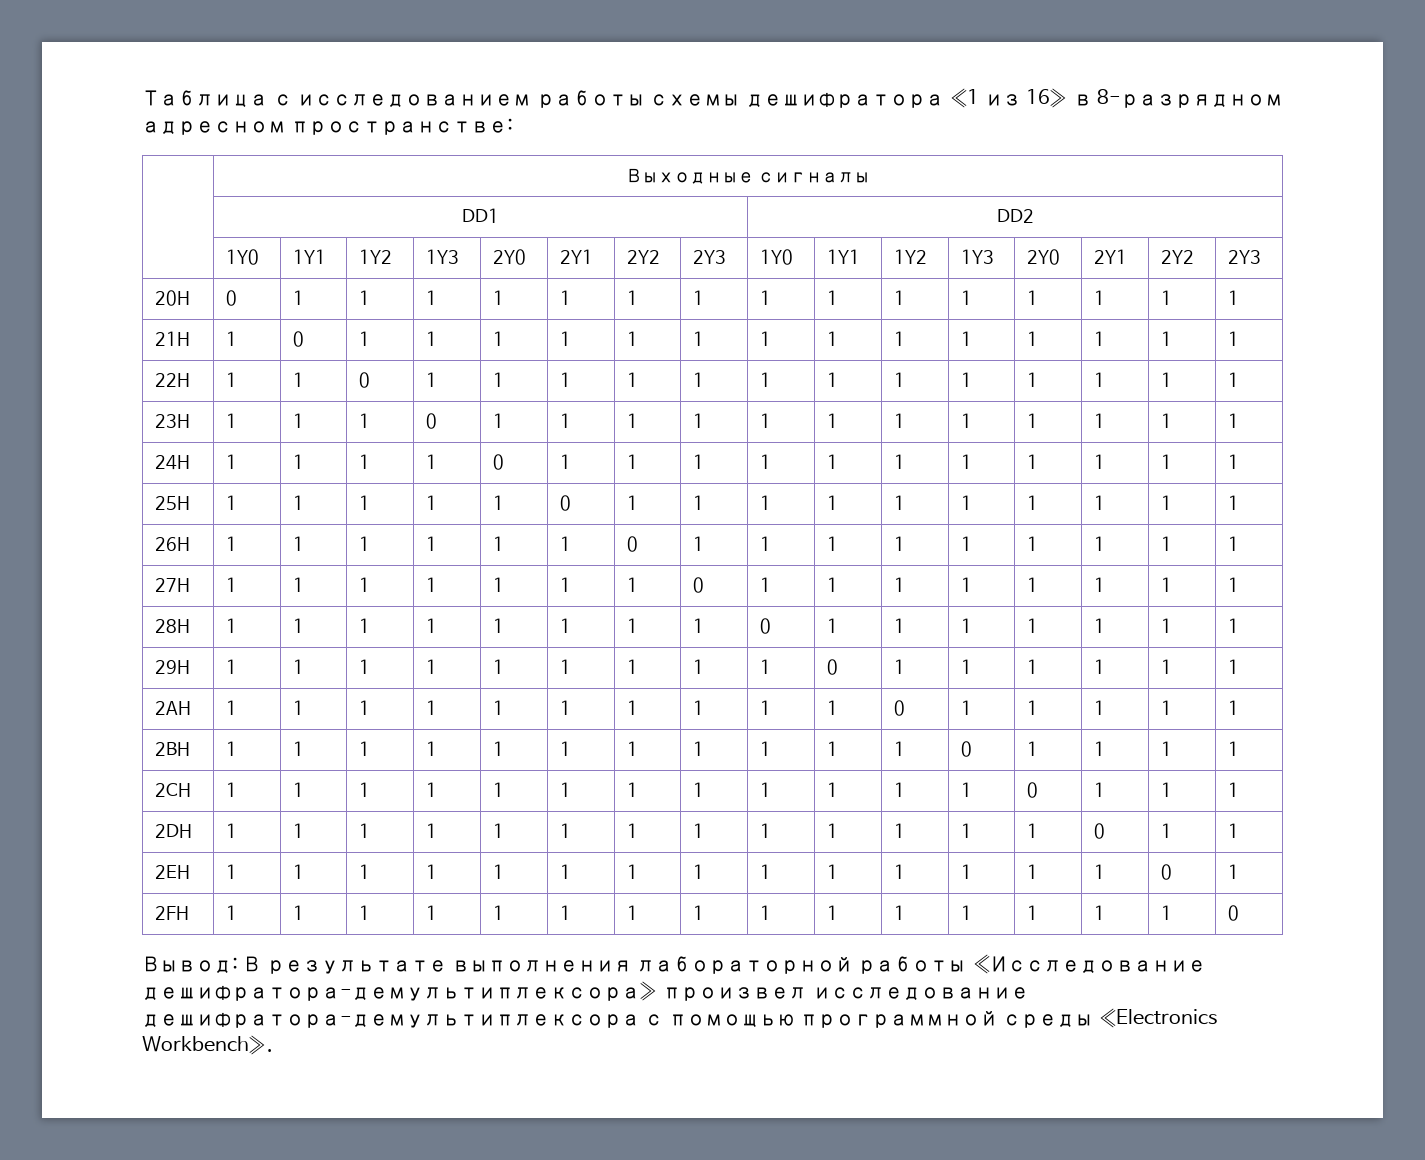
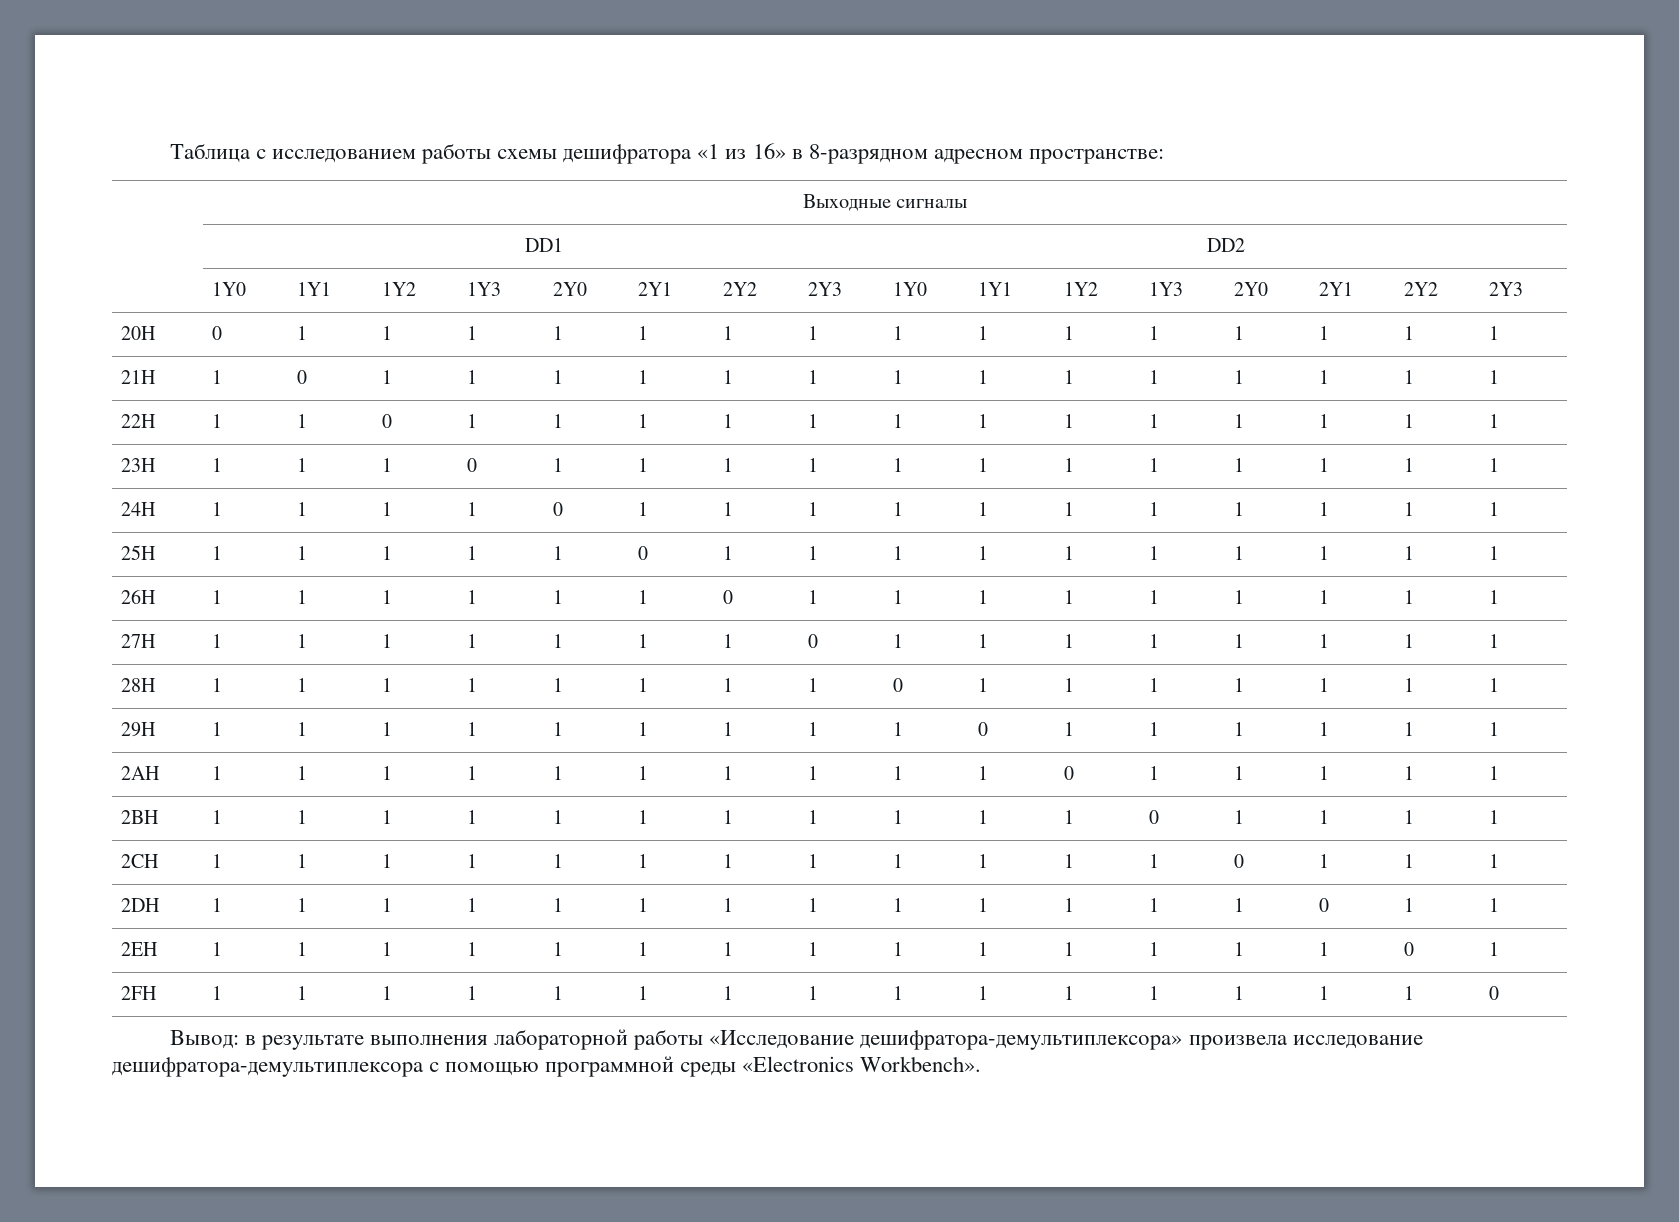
[243,956,262,972] В -> [244,1035,256,1045] в
[663,987,808,1001] произвел -> [1188,1035,1288,1050] произвела

